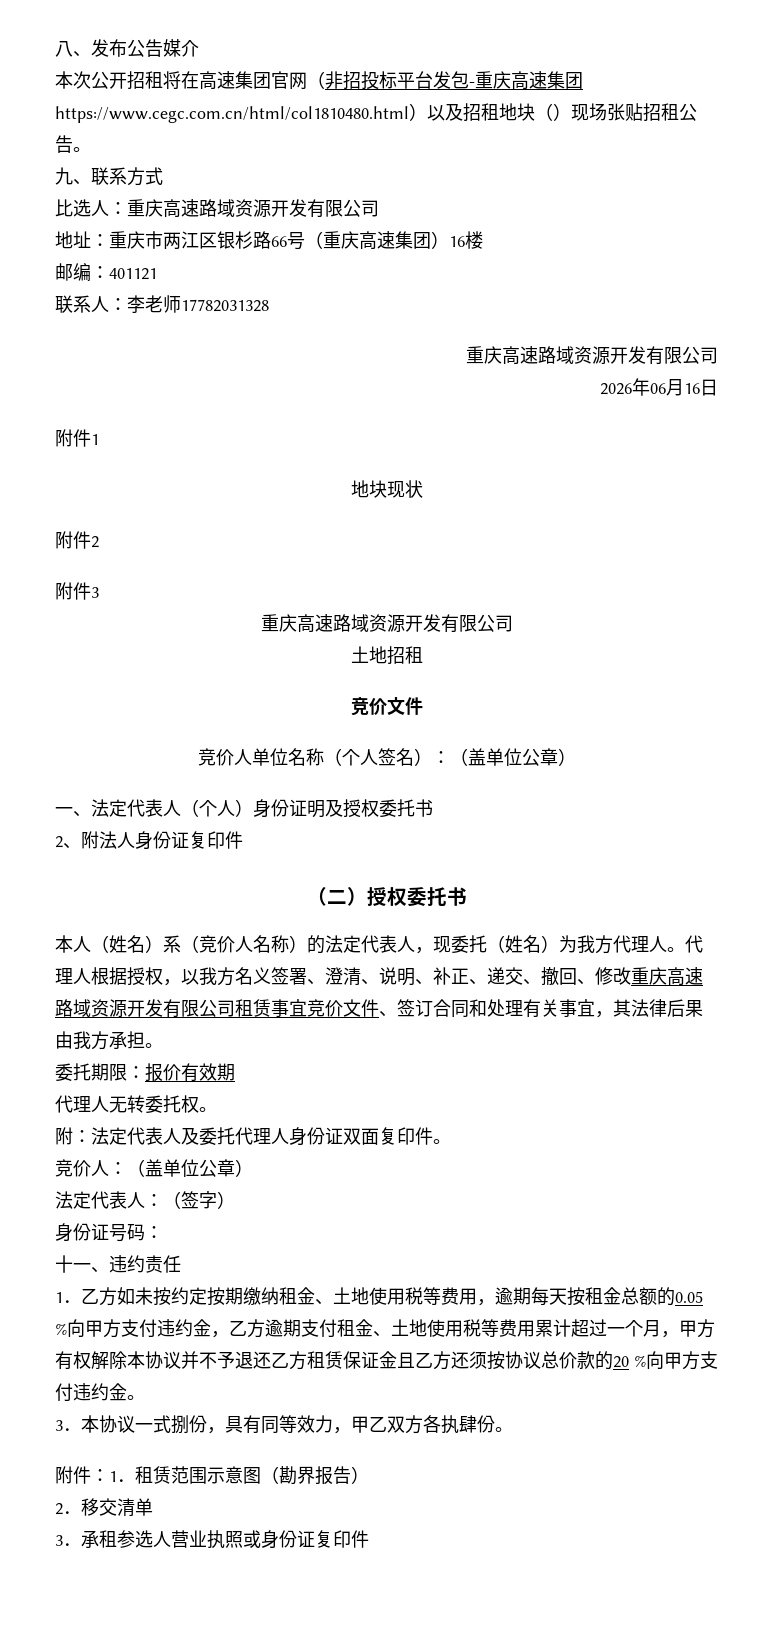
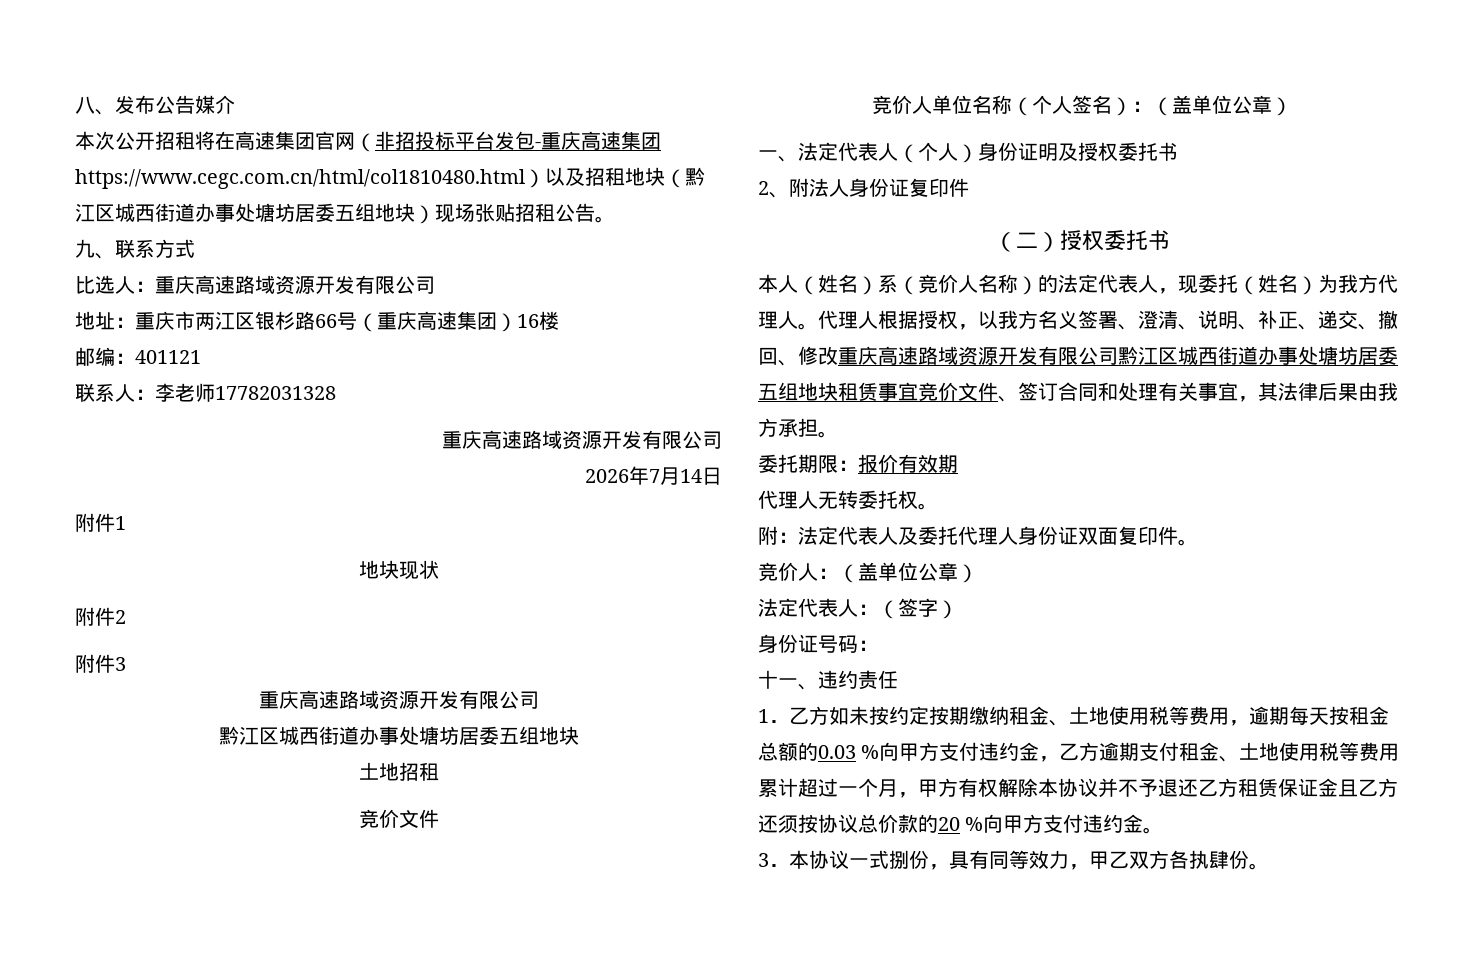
(553, 112) none -> [685,167,705,186] [75,203,415,222] 黔江区城西街道办事处塘坊居委五组地块
[650,379,700,396] 06月16 -> [649,467,702,485] 7月14
(513, 623) none -> [218,726,579,745] // 黔江区城西街道办事处塘坊居委五组地块
(235, 1008) none -> [1118,346,1398,365] [758,382,838,401] 黔江区城西街道办事处塘坊居委五组地块
[675,1291,703,1303] 0.05 -> [818,745,856,759] 0.03
[55,1466,369,1485] [55,1498,153,1517] [55,1530,369,1549] // 附件：1．租赁范围示意图（勘界报告） // 2．移交清单 // 3．承租参选人营业执照或身份证复印件 -> (1269, 866) none

